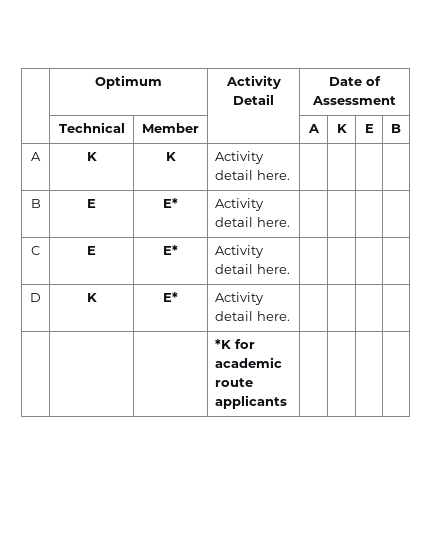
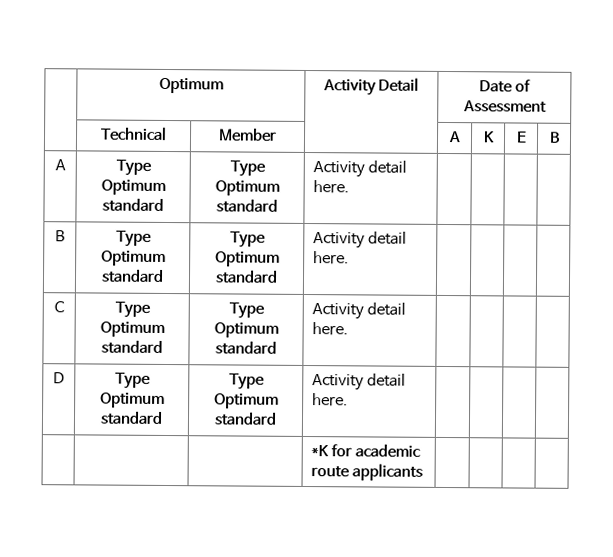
[86,152,97,161] [165,152,176,161] [215,151,265,164] [215,170,290,180] [30,199,41,208] [87,199,96,208] [163,198,178,208] [215,198,265,211] [215,217,290,227] [31,246,40,255] [87,246,96,255] [163,245,178,255] [215,245,265,258] [215,264,290,274] [30,293,41,302] [86,293,97,302] [163,292,178,302] K | K | Activity detail here. | | | | // B | E | E* | Activity detail here. | | | | // C | E | E* | Activity detail here. | | | | // D | K | E* -> [115,159,152,176] [100,179,166,195] [102,198,164,212] [229,160,266,177] [214,180,280,196] [216,199,278,213] [313,160,408,178] [313,180,350,194] [55,230,65,242] [115,230,152,247] [100,250,166,266] [101,269,164,283] [229,231,266,248] [214,251,280,267] [215,270,278,284] [313,231,408,249] [313,251,350,265] [53,301,65,313] [114,301,151,318] [99,321,165,337] [101,340,163,354] [228,302,265,319] [213,322,279,338] [215,341,277,355] [312,302,407,320] [312,322,349,336] [53,372,65,384] [114,372,151,389] [99,392,165,408] [100,411,163,425] [228,373,265,390] [213,393,279,409] [214,412,277,426] Type Optimum standard | Type Optimum standard | Activity detail here. | | | | // B | Type Optimum standard | Type Optimum standard | Activity detail here. | | | | // C | Type Optimum standard | Type Optimum standard | Activity detail here. | | | | // D | Type Optimum standard | Type Optimum standard

